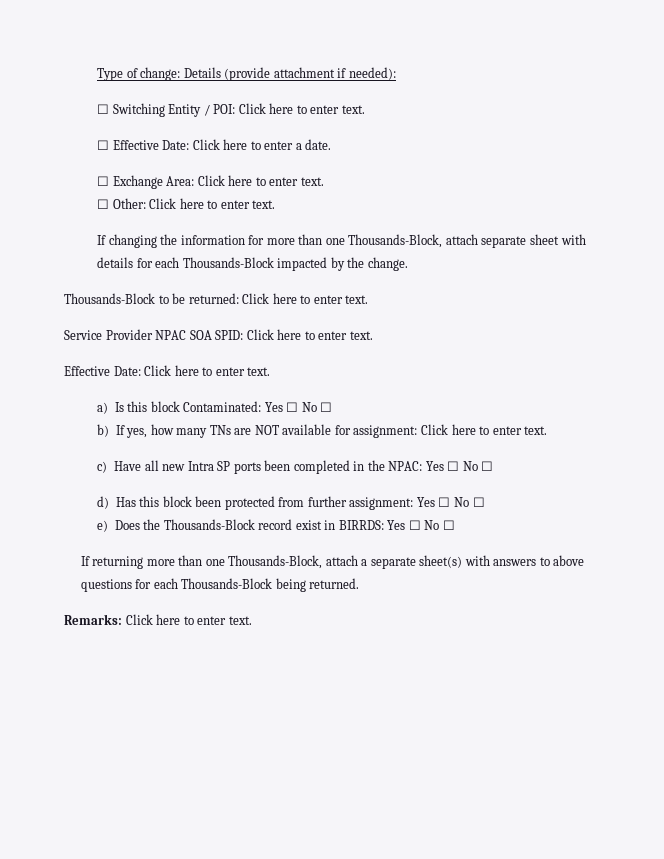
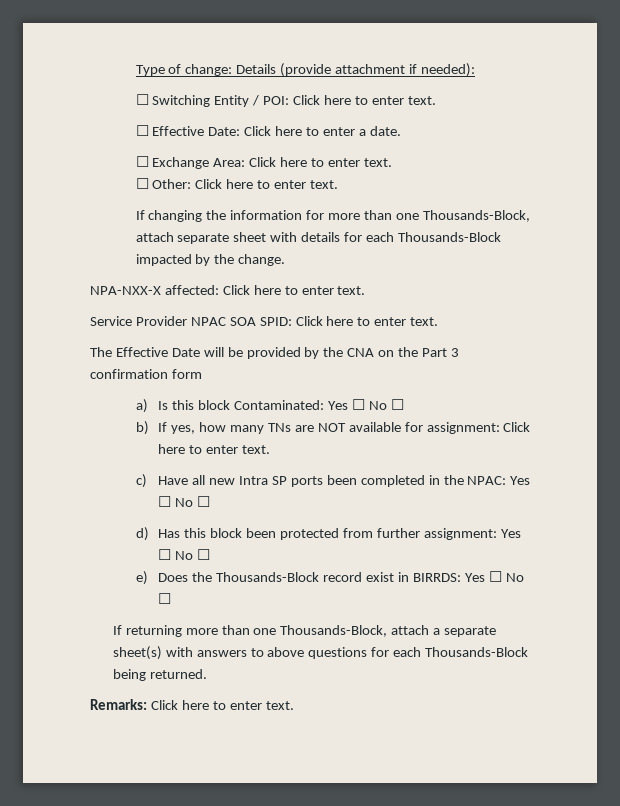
[64,293,239,304] Thousands-Block to be returned: -> [90,285,219,295] NPA-NXX-X affected:
[64,365,271,376] Effective Date: Click here to enter text. -> [90,347,459,359] [90,369,202,379] The Effective Date will be provided by the CNA on the Part 3 confirmation form

